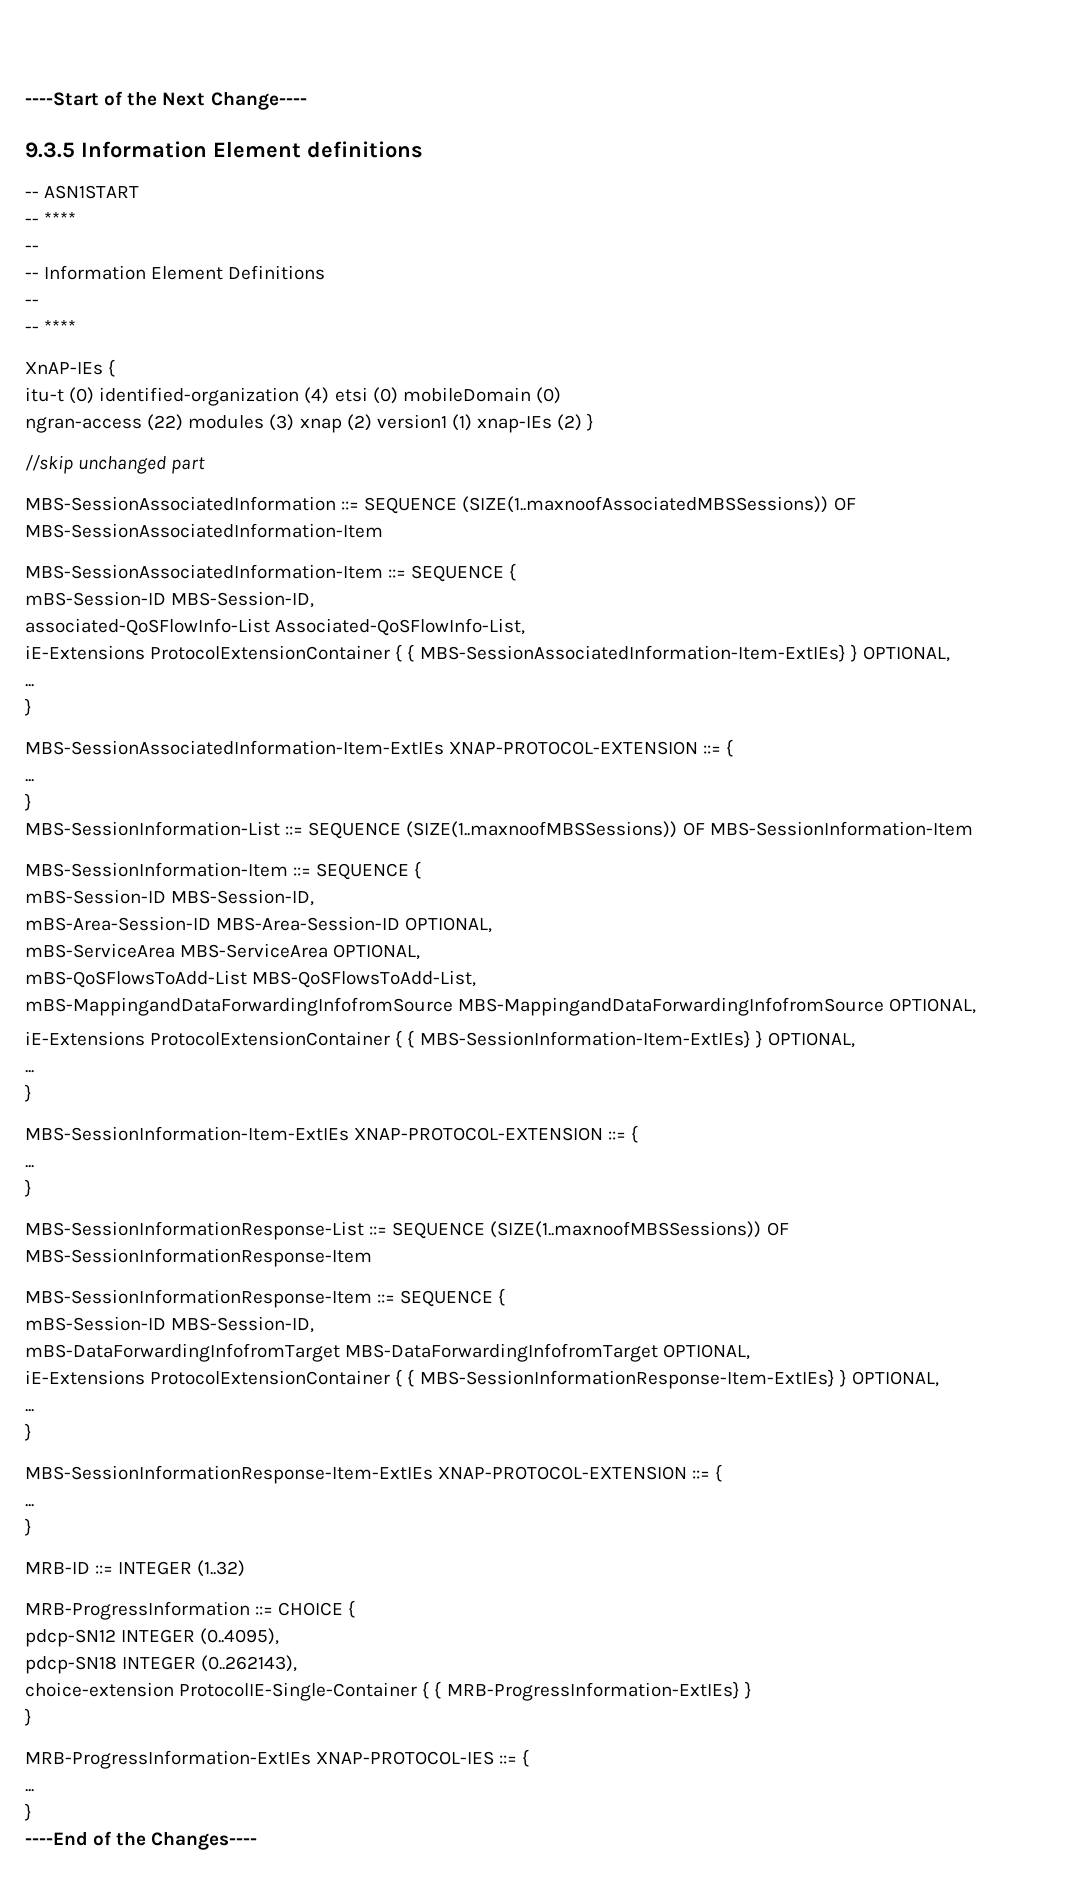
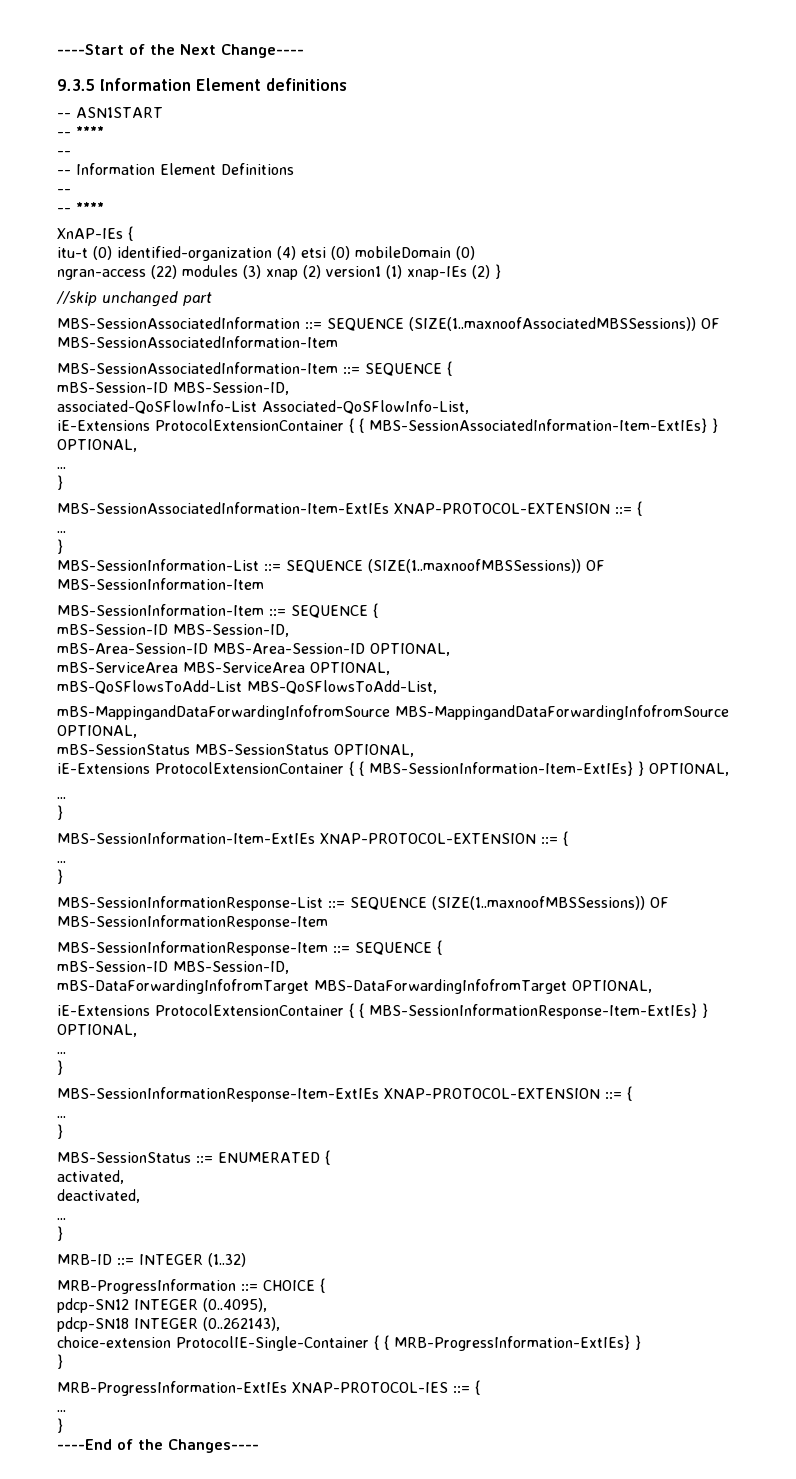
(977, 1006) none -> [57,744,414,757] // mBS-SessionStatus MBS-SessionStatus OPTIONAL,
(32, 1527) none -> [57,1150,330,1165] [57,1170,124,1184] [57,1189,140,1203] [57,1218,66,1220] [57,1226,63,1241] // MBS-SessionStatus ::= ENUMERATED { // activated, // deactivated, // ... // }

